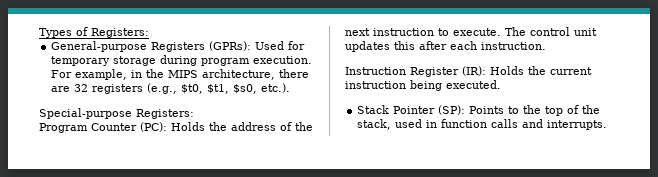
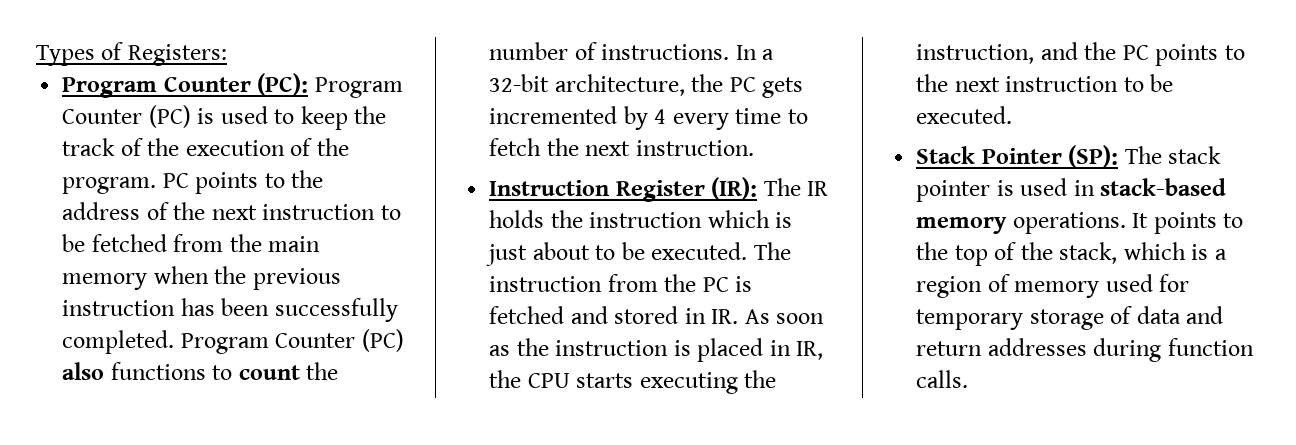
[51,41,306,52] [51,55,313,66] [51,69,310,80] [51,83,291,94] [39,108,194,119] [39,122,205,133] General-purpose Registers (GPRs): Used for temporary storage during program execution. For example, in the MIPS architecture, there are 32 registers (e.g., $t0, $t1, $s0, etc.). // Special-purpose Registers: // Program Counter (PC): Holds -> [62,73,403,98] [62,105,387,130] [62,138,349,156] [62,172,285,194] Program Counter (PC): Program Counter (PC) is used to keep the track of the execution of the program. PC points to
[453,27,597,36] [345,41,546,52] [345,66,592,77] [345,80,501,91] [357,105,505,115] execute. The control unit updates this after each instruction. // Instruction Register (IR): Holds the current instruction being executed. // Stack Pointer (SP): Points -> [62,234,321,252] [62,266,341,290] [62,298,398,322] [62,329,404,354] [62,362,339,380] [489,42,775,60] [489,74,804,98] [489,106,808,130] [489,138,754,156] [489,177,829,202] [489,210,793,228] [486,242,791,266] [489,274,753,292] [489,306,825,324] [489,338,824,362] [489,370,777,394] [916,42,1245,66] [916,74,1174,92] [916,106,1013,124] [916,145,1222,168] [916,178,1227,202] [916,212,1217,234] be fetched from the main memory when the previous instruction has been successfully completed. Program Counter (PC) also functions to count the number of instructions. In a 32-bit architecture, the PC gets incremented by 4 every time to fetch the next instruction. // Instruction Register (IR): The IR holds the instruction which is just about to be executed. The instruction from the PC is fetched and stored in IR. As soon as the instruction is placed in IR, the CPU starts executing the instruction, and the PC points to the next instruction to be executed. // Stack Pointer (SP): The stack pointer is used in stack-based memory operations. It points
[395,119,608,130] used in function calls and interrupts. -> [1123,242,1227,260] [916,274,1190,298] [916,306,1224,330] [916,338,1254,362] [916,370,969,388] which is a region of memory used for temporary storage of data and return addresses during function calls.

